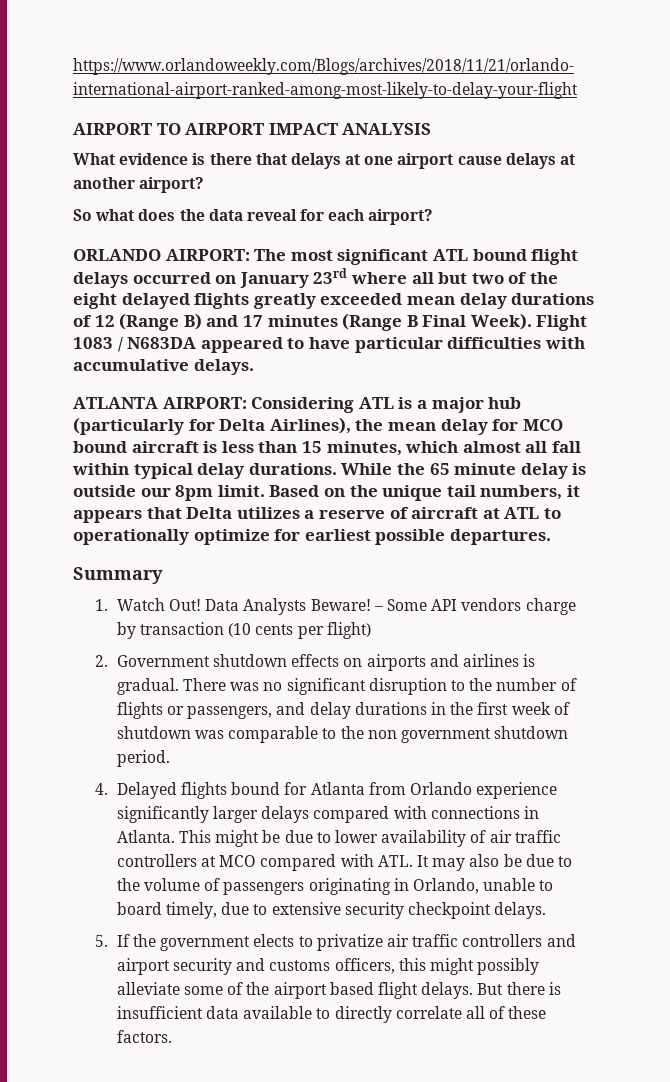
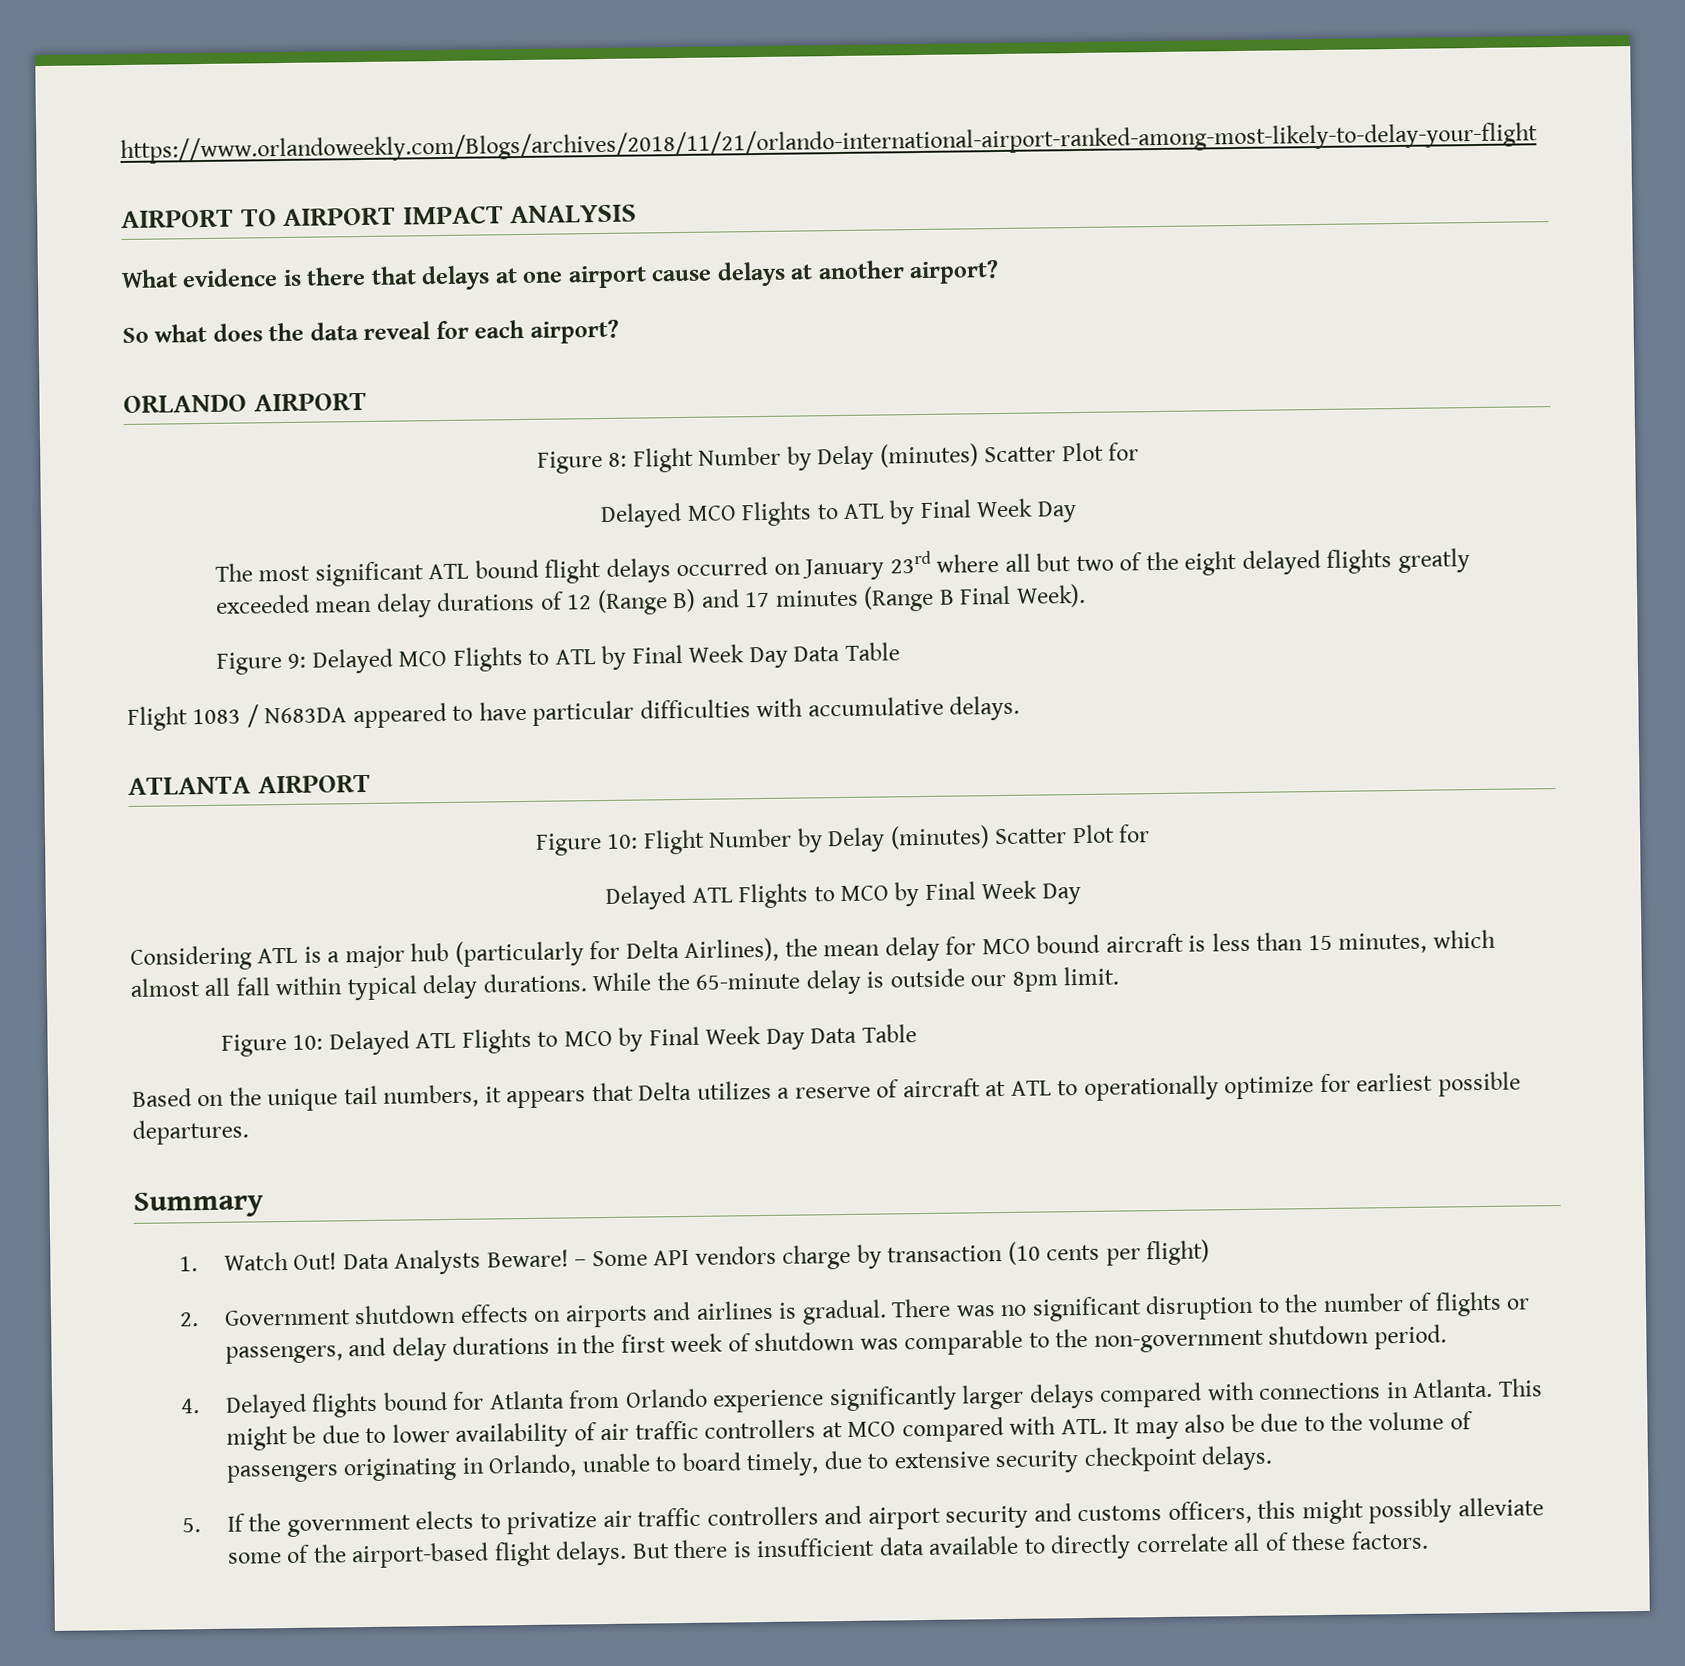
[165,249,250,261] AIRPORT: -> [253,392,367,412] [536,442,1140,474] [600,498,1077,529] AIRPORT // Figure 8: Flight Number by Delay (minutes) Scatter Plot for // Delayed MCO Flights to ATL by Final Week Day //
(532, 321) none -> [215,642,900,675] // Figure 9: Delayed MCO Flights to ATL by Final Week Day Data Table //
[162,397,247,409] AIRPORT: -> [257,774,371,794] [534,824,1151,856] [605,880,1081,910] AIRPORT // Figure 10: Flight Number by Delay (minutes) Scatter Plot for // Delayed ATL Flights to MCO by Final Week Day //
[429,463,517,475] 65 minute -> [695,972,801,990] 65-minute
(265, 491) none -> [220,1024,917,1057] // Figure 10: Delayed ATL Flights to MCO by Final Week Day Data Table //
[367,728,491,743] non government -> [1093,1329,1264,1353] non-government
[273,982,374,999] airport based -> [351,1542,490,1569] airport-based

